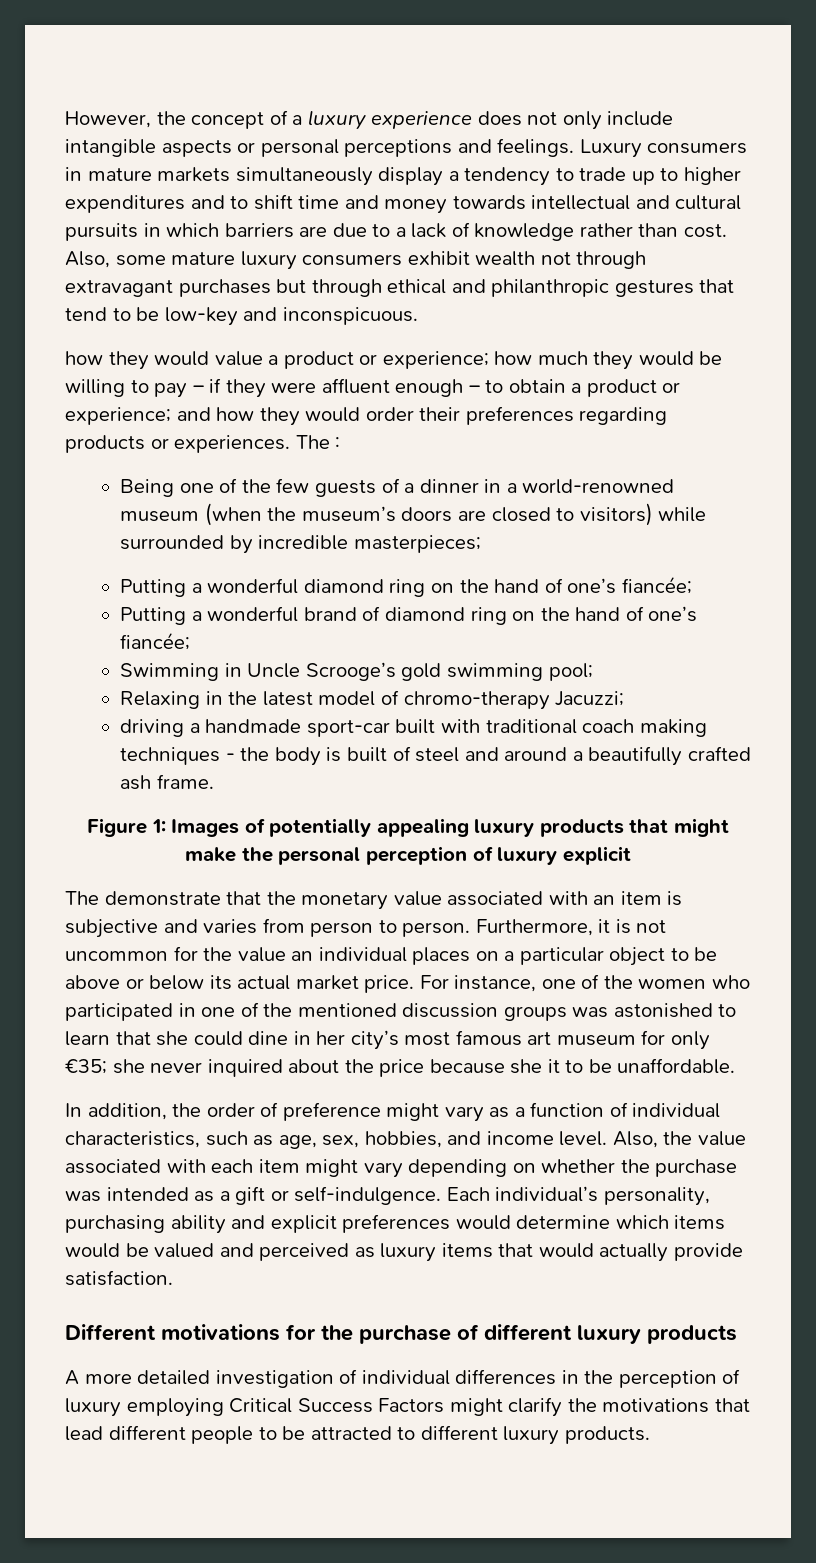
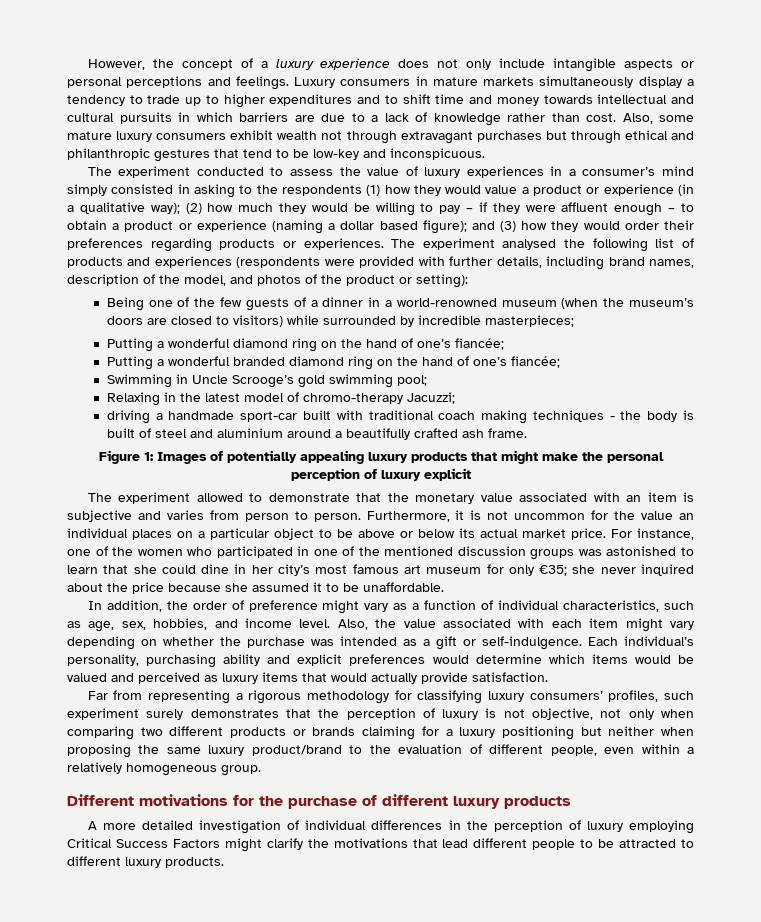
(418, 316) none -> [87,166,694,178] [67,184,381,198] The experiment conducted to assess the value of luxury experiences in a consumer’s mind simply consisted in asking to the respondents (1)
[382,351,489,369] experience; -> [603,184,694,196] [67,202,202,214] experience (in a qualitative way); (2)
[65,407,211,425] experience; and -> [196,220,517,234] experience (naming a dollar based figure); and (3)
[335,437,341,449] : -> [422,238,694,252] [67,256,694,270] [67,274,468,288] experiment analysed the following list of products and experiences (respondents were provided with further details, including brand names, description of the model, and photos of the product or setting):
[303,606,381,621] brand of -> [232,357,285,366] branded
(499, 754) none -> [216,428,283,438] aluminium
(99, 898) none -> [118,492,263,504] experiment allowed to
(543, 1066) none -> [252,583,309,592] assumed
(173, 1278) none -> [87,690,695,704] [67,708,694,720] [67,726,694,740] [67,744,694,758] [67,762,261,776] // Far from representing a rigorous methodology for classifying luxury consumers’ profiles, such experiment surely demonstrates that the perception of luxury is not objective, not only when comparing two different products or brands claiming for a luxury positioning but neither when proposing the same luxury product/brand to the evaluation of different people, even within a relatively homogeneous group.

